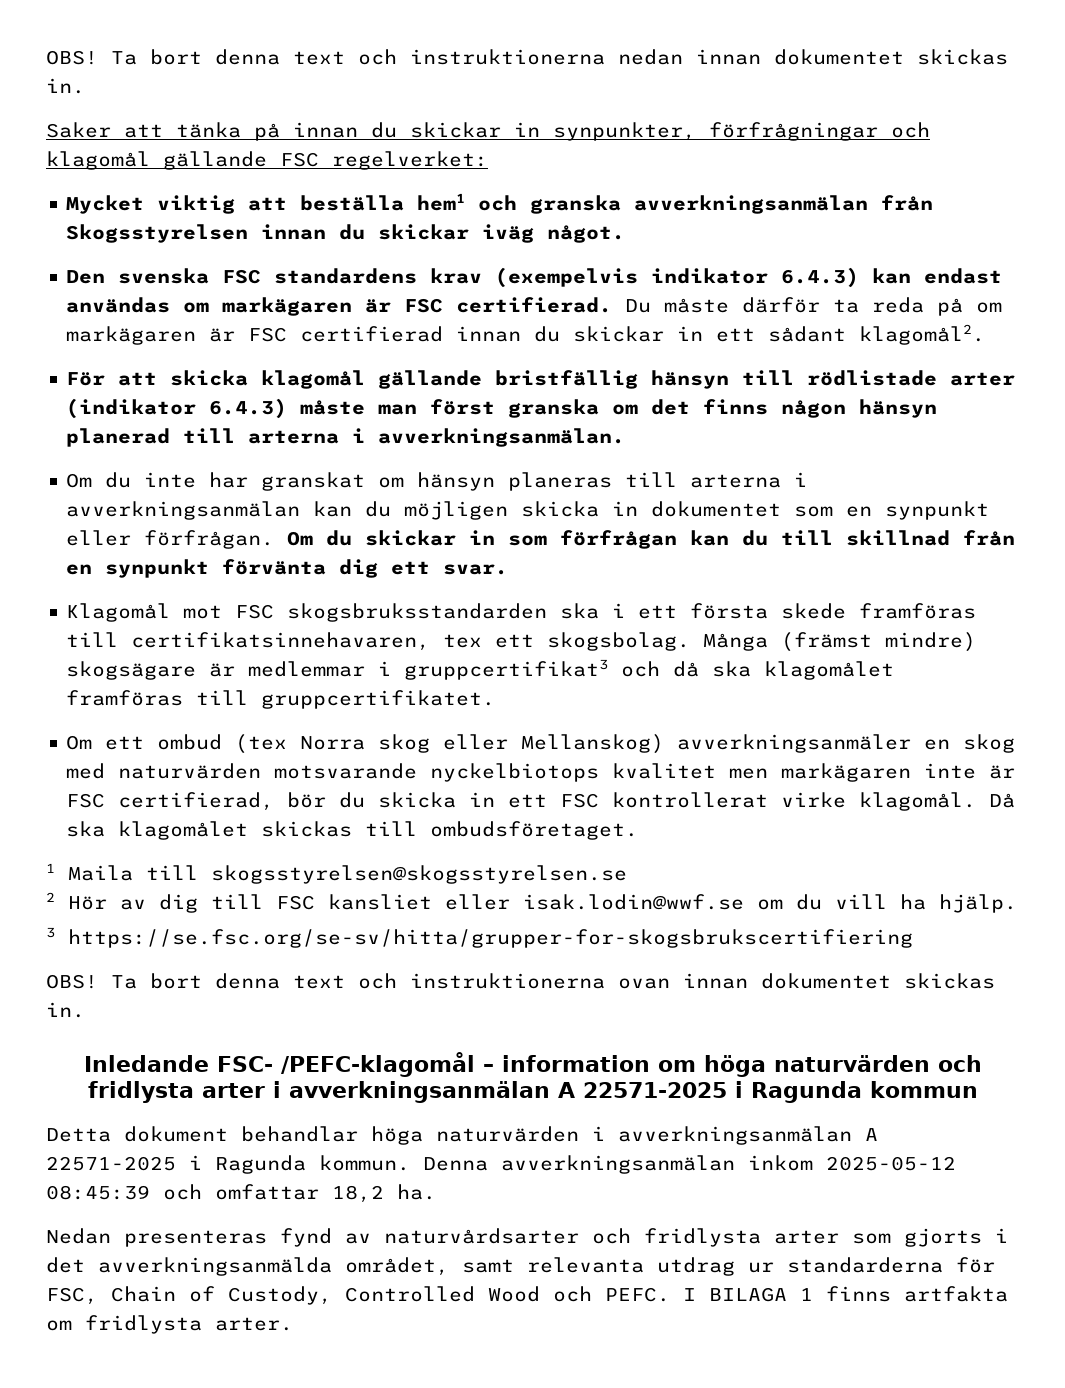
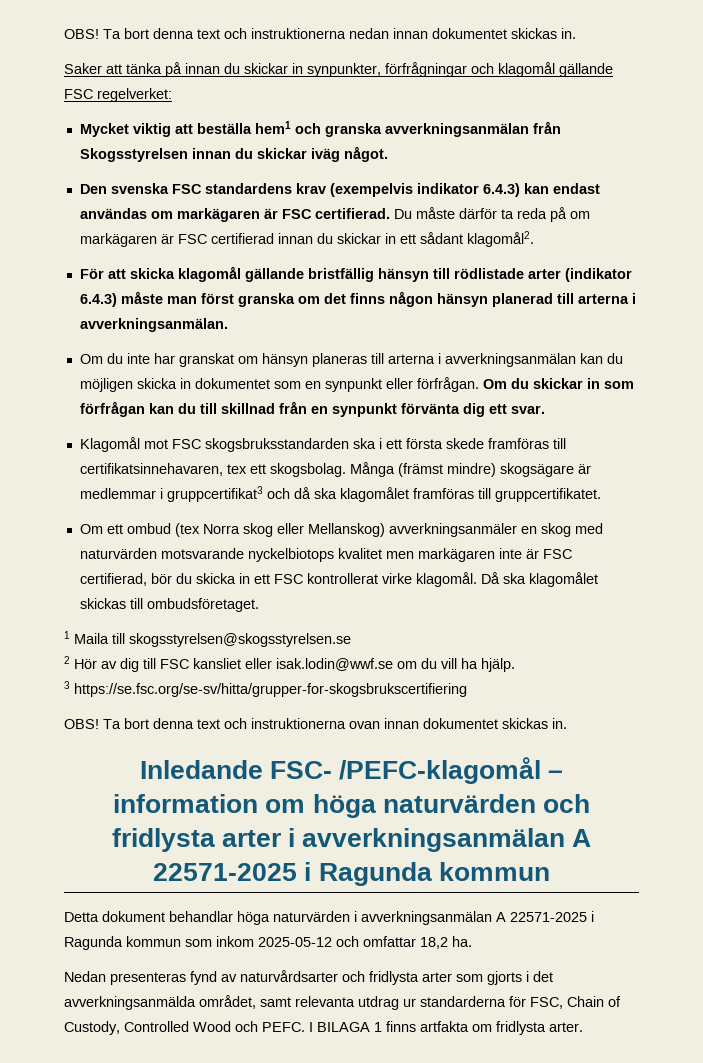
[319,1155,735,1174] kommun. Denna avverkningsanmälan -> [126,936,212,947] kommun som
[46,1185,150,1200] 08:45:39 -> (332, 942) none

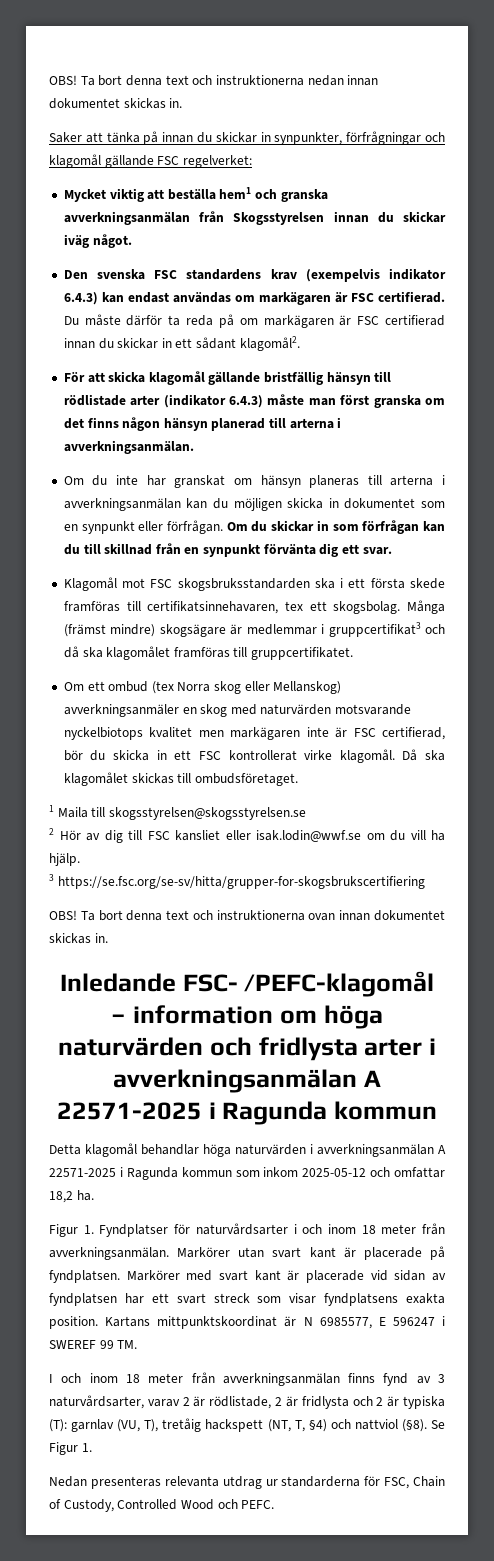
[102,911,165,922] dokument -> [85,1143,137,1157] klagomål
[64,970,553,985] [64,995,291,1010] Nedan presenteras fynd av naturvårdsarter och fridlysta arter som gjorts i det avverkningsanmälda området, samt -> [49,1223,445,1237] [49,1246,446,1260] [49,1270,447,1283] [49,1293,445,1306] [49,1316,445,1329] [49,1340,138,1349] [49,1372,446,1386] [49,1395,445,1409] [49,1418,445,1432] [49,1442,92,1455] [49,1476,161,1489] Figur 1. Fyndplatser för naturvårdsarter i och inom 18 meter från avverkningsanmälan. Markörer utan svart kant är placerade på fyndplatsen. Markörer med svart kant är placerade vid sidan av fyndplatsen har ett svart streck som visar fyndplatsens exakta position. Kartans mittpunktskoordinat är N 6985577, E 596247 i SWEREF 99 TM. // I och inom 18 meter från avverkningsanmälan finns fynd av 3 naturvårdsarter, varav 2 är rödlistade, 2 är fridlysta och 2 är typiska (T): garnlav (VU, T), tretåig hackspett (NT, T, §4) och nattviol (§8). Se Figur 1. // Nedan presenteras
[309,1021,583,1035] I BILAGA 1 finns artfakta om fridlysta arter. -> (275, 1504) none

